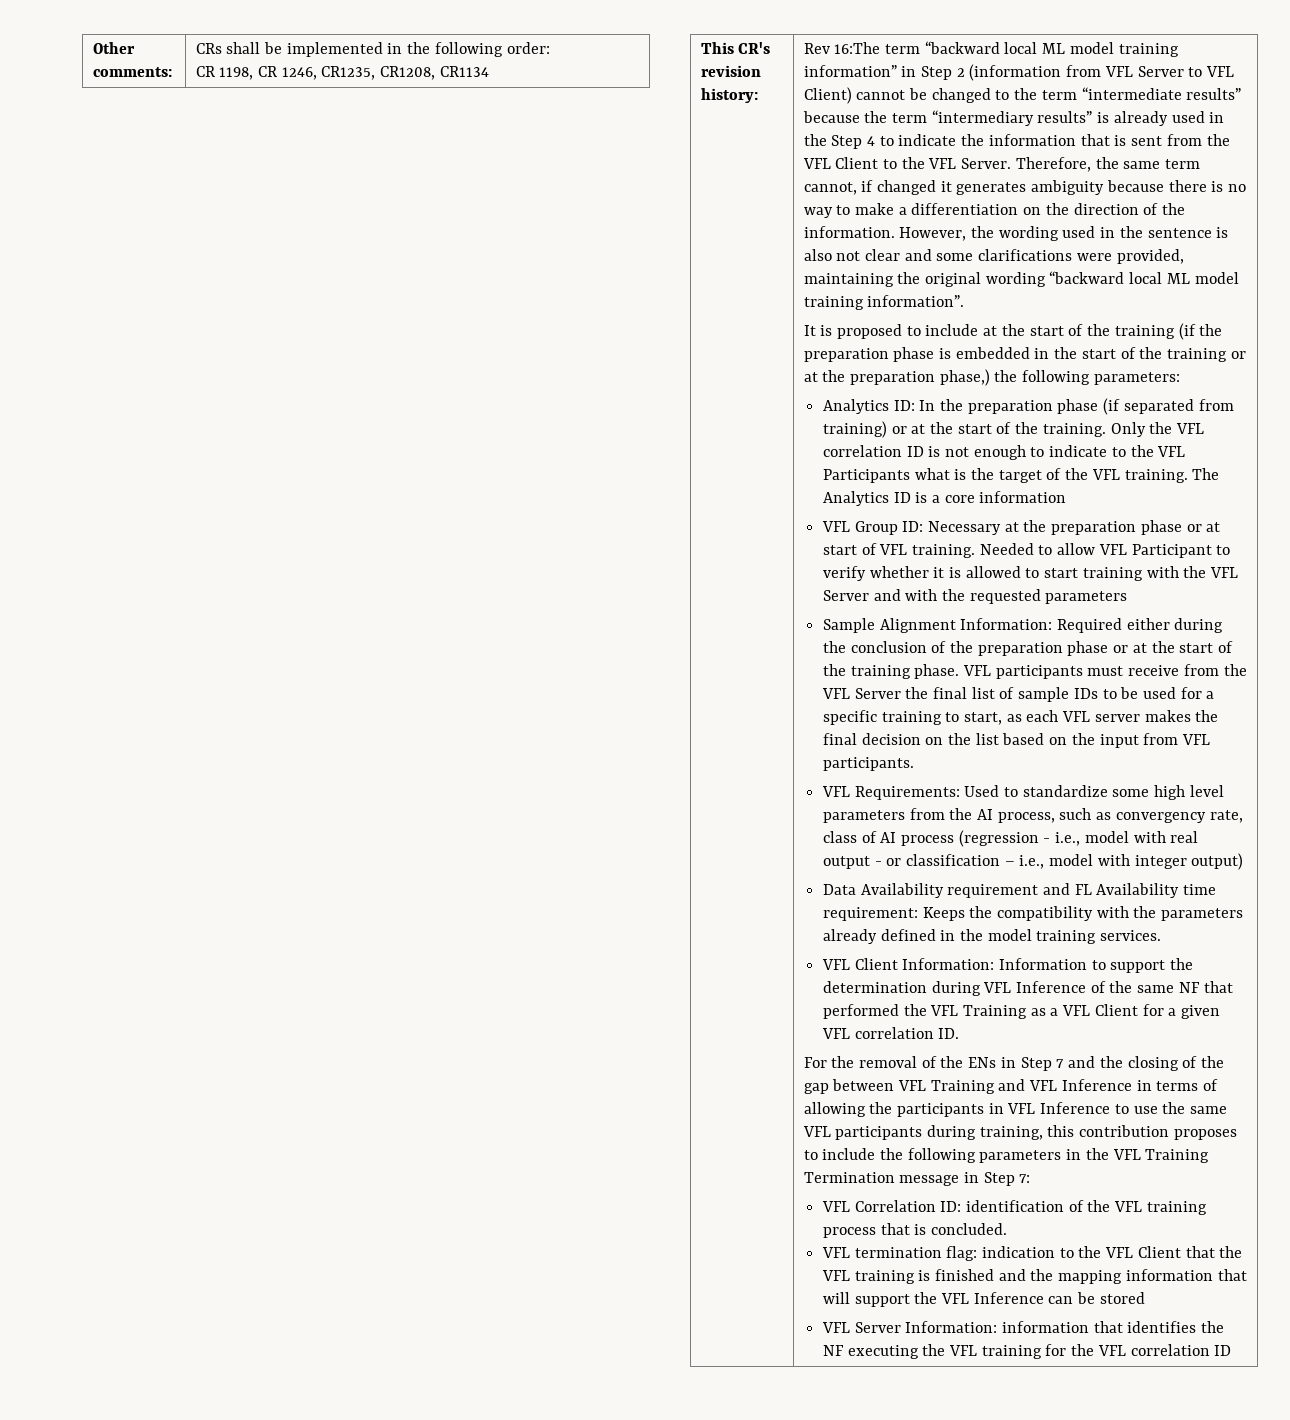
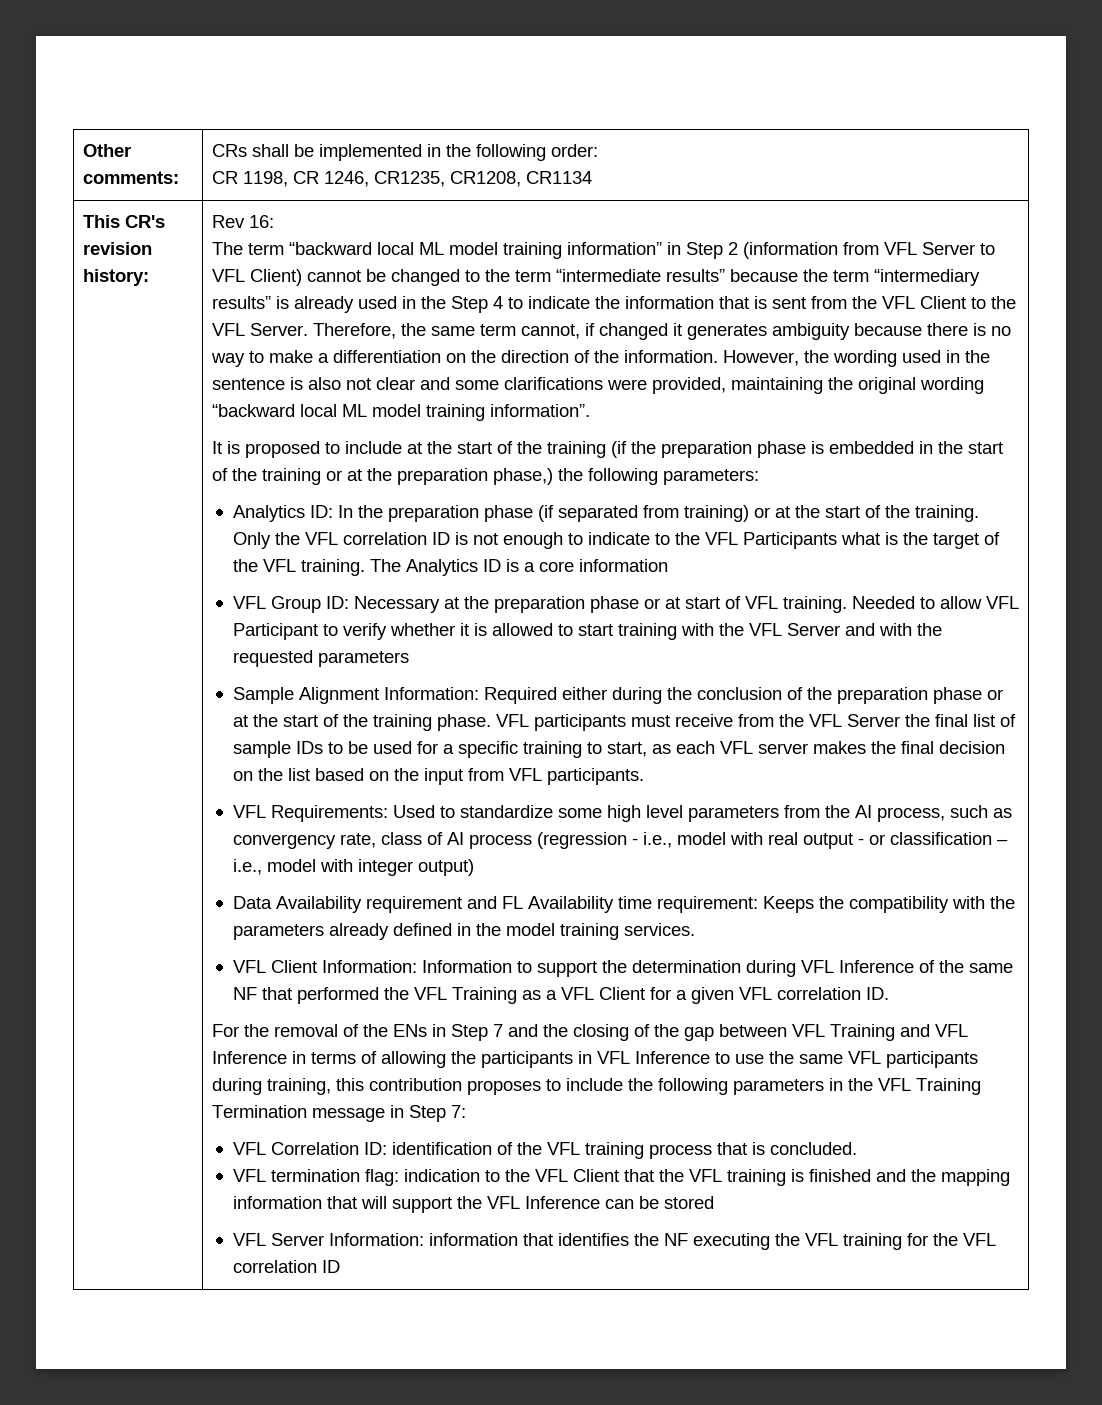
[834,42,881,54] 16:The -> [249,215,275,228] [212,242,244,255] 16: // The

